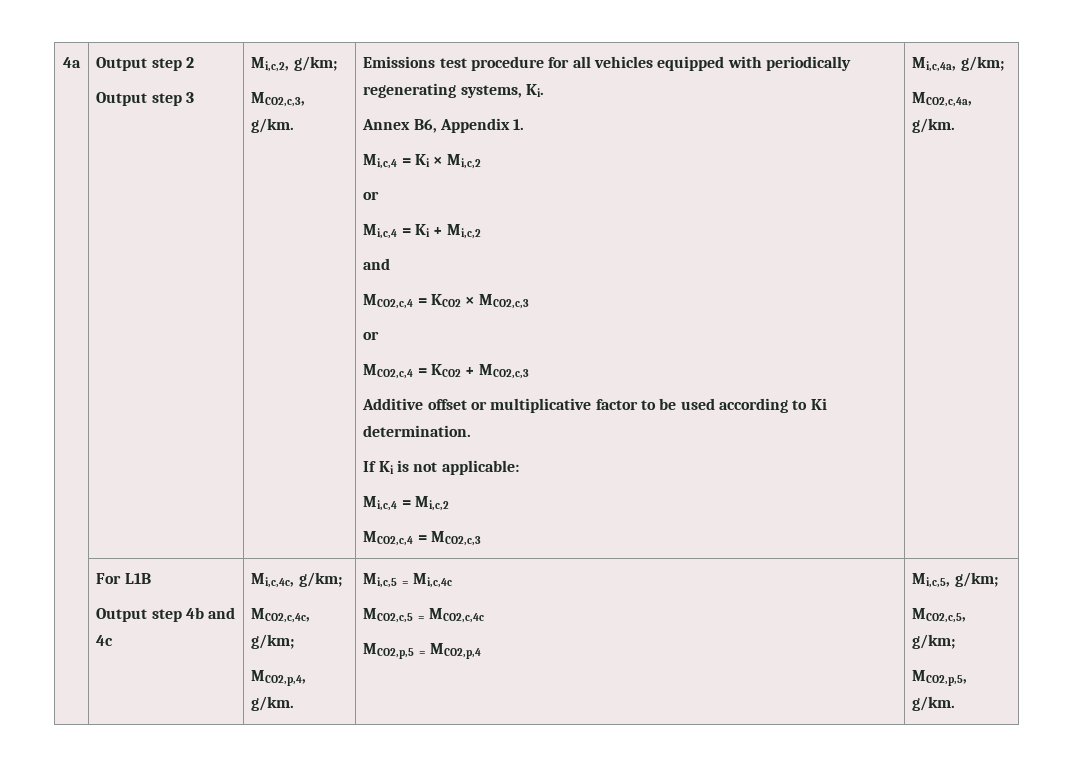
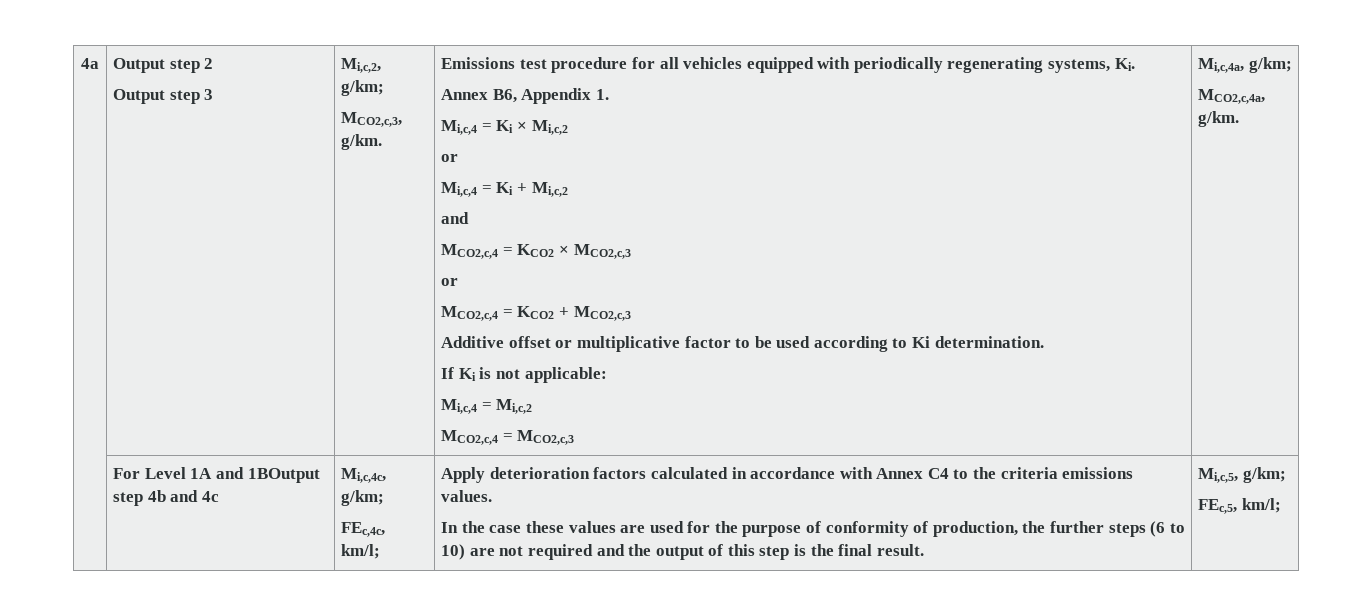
[124,573,151,584] [96,608,148,622] L1B // Output -> [144,467,320,483] Level 1A and 1BOutput
[251,608,311,623] [251,634,295,649] [251,670,307,686] [251,696,295,711] [363,573,453,588] [363,608,485,623] [363,643,482,659] [912,572,998,588] [912,608,967,623] [912,634,956,649] [912,670,968,686] [912,696,956,711] MCO2,c,4c, g/km; // MCO2,p,4, g/km. | Mi,c,5 = Mi,c,4c // MCO2,c,5 = MCO2,c,4c // MCO2,p,5 = MCO2,p,4 | Mi,c,5, g/km; // MCO2,c,5, g/km; // MCO2,p,5, g/km. -> [341,522,386,537] [341,544,381,559] [441,467,1134,483] [441,490,493,502] [441,521,1185,537] [441,544,924,560] [1198,467,1286,483] [1198,498,1281,514] FEc,4c, km/l; | Apply deterioration factors calculated in accordance with Annex C4 to the criteria emissions values. // In the case these values are used for the purpose of conformity of production, the further steps (6 to 10) are not required and the output of this step is the final result. | Mi,c,5, g/km; // FEc,5, km/l;

